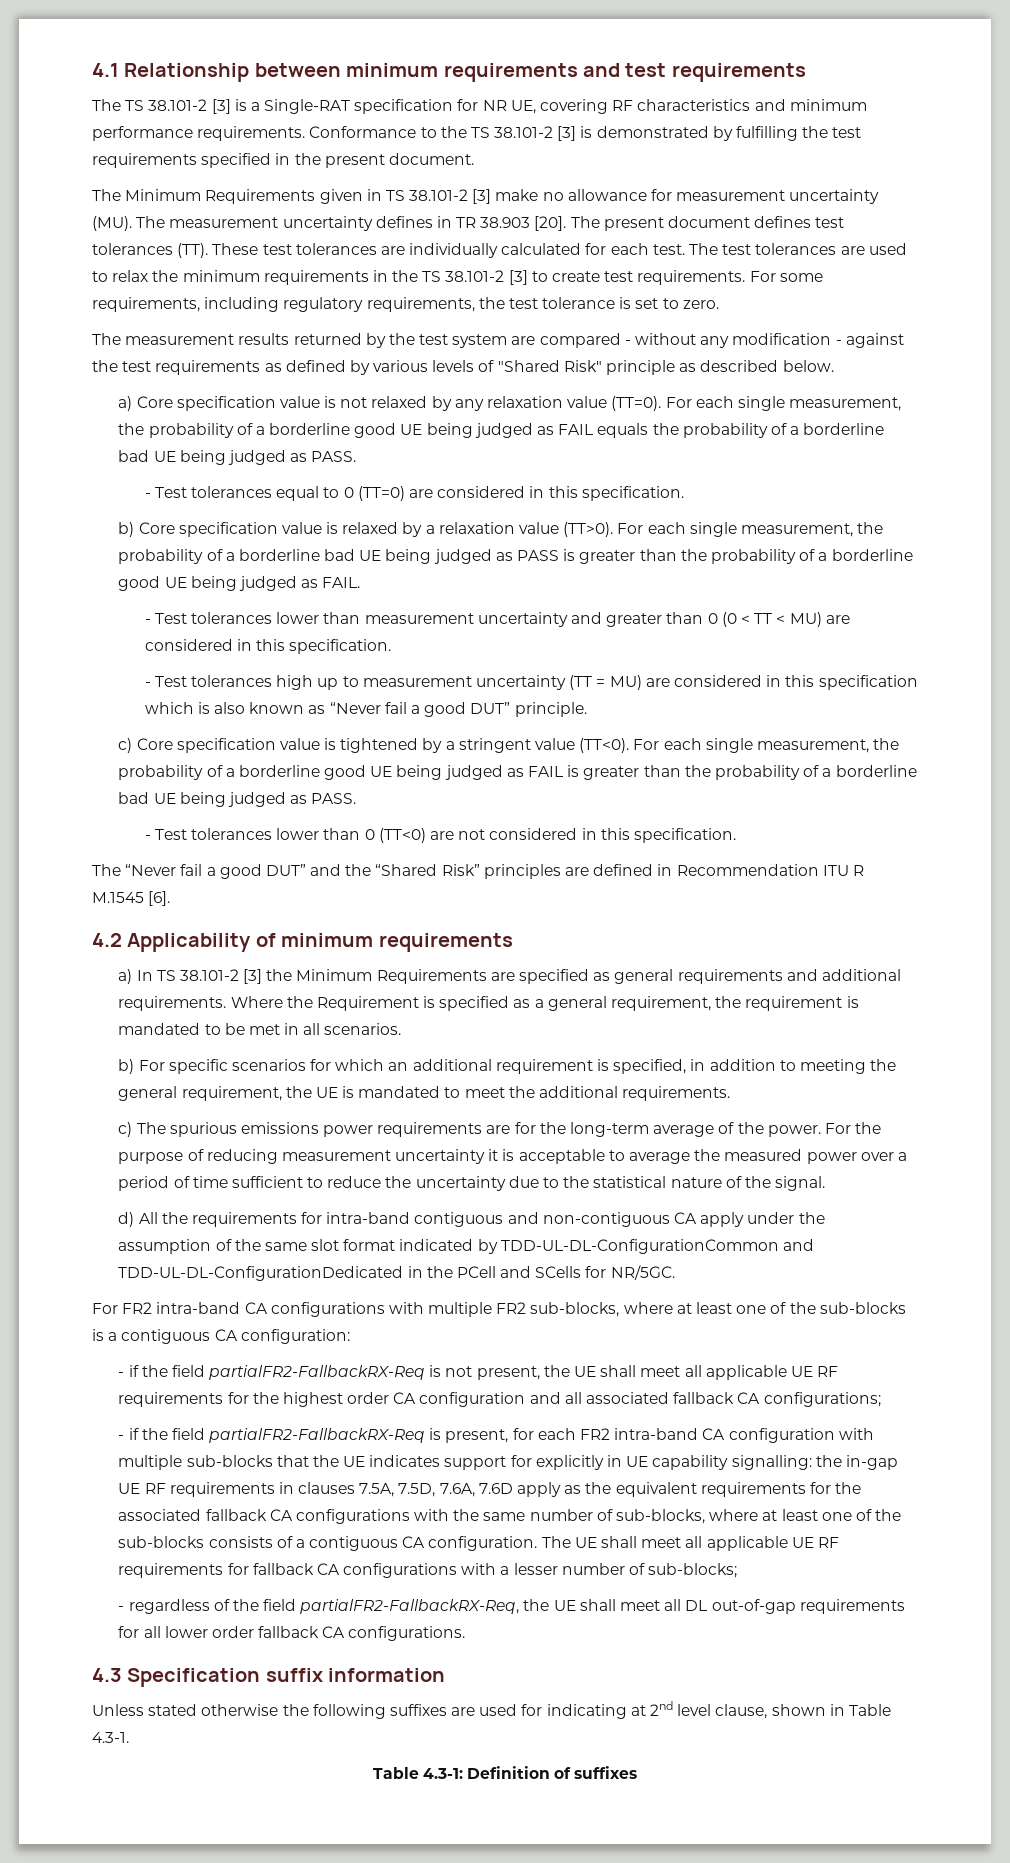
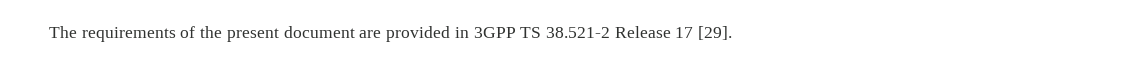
[92,63,806,82] [92,99,867,114] [92,126,862,141] [92,153,474,168] [92,189,880,204] [92,216,845,231] [92,243,907,258] [92,270,823,285] [92,297,719,312] [92,333,904,348] [92,360,834,375] [118,396,902,411] [118,423,885,438] [118,450,357,465] [144,486,684,501] [118,522,884,537] [118,549,913,564] [118,576,361,591] [144,612,850,627] [144,639,392,654] [144,675,918,690] [144,702,587,717] [118,738,900,753] [118,765,917,780] [118,792,357,807] [144,828,736,843] [92,864,864,879] [92,891,171,906] [92,933,513,952] [118,969,901,984] [118,996,859,1011] [118,1023,402,1035] [118,1059,897,1074] [118,1086,731,1101] [118,1122,882,1137] [118,1149,907,1164] [118,1176,826,1191] [118,1212,825,1227] [118,1239,815,1254] [118,1265,675,1281] [92,1302,906,1317] [92,1329,350,1344] [118,1365,839,1380] [118,1392,881,1407] [118,1428,874,1443] [118,1455,898,1470] [118,1482,862,1497] [118,1509,902,1524] [118,1536,839,1551] [118,1563,738,1578] [118,1599,905,1614] [118,1626,466,1641] [92,1668,446,1687] [92,1701,891,1719] [92,1732,129,1743] [372,1766,638,1779] 4.1 Relationship between minimum requirements and test requirements // The TS 38.101-2 [3] is a Single-RAT specification for NR UE, covering RF characteristics and minimum performance requirements. Conformance to the TS 38.101-2 [3] is demonstrated by fulfilling the test requirements specified in the present document. // The Minimum Requirements given in TS 38.101-2 [3] make no allowance for measurement uncertainty (MU). The measurement uncertainty defines in TR 38.903 [20]. The present document defines test tolerances (TT). These test tolerances are individually calculated for each test. The test tolerances are used to relax the minimum requirements in the TS 38.101-2 [3] to create test requirements. For some requirements, including regulatory requirements, the test tolerance is set to zero. // The measurement results returned by the test system are compared - without any modification - against the test requirements as defined by various levels of "Shared Risk" principle as described below. // a) Core specification value is not relaxed by any relaxation value (TT=0). For each single measurement, the probability of a borderline good UE being judged as FAIL equals the probability of a borderline bad UE being judged as PASS. // - Test tolerances equal to 0 (TT=0) are considered in this specification. // b) Core specification value is relaxed by a relaxation value (TT>0). For each single measurement, the probability of a borderline bad UE being judged as PASS is greater than the probability of a borderline good UE being judged as FAIL. // - Test tolerances lower than measurement uncertainty and greater than 0 (0 < TT < MU) are considered in this specification. // - Test tolerances high up to measurement uncertainty (TT = MU) are considered in this specification which is also known as “Never fail a good DUT” principle. // c) Core specification value is tightened by a stringent value (TT<0). For each single measurement, the probability of a borderline good UE being judged as FAIL is greater than the probability of a borderline bad UE being judged as PASS. // - Test tolerances lower than 0 (TT<0) are not considered in this specification. // The “Never fail a good DUT” and the “Shared Risk” principles are defined in Recommendation ITU R M.1545 [6]. // 4.2 Applicability of minimum requirements // a) In TS 38.101-2 [3] the Minimum Requirements are specified as general requirements and additional requirements. Where the Requirement is specified as a general requirement, the requirement is mandated to be met in all scenarios. // b) For specific scenarios for which an additional requirement is specified, in addition to meeting the general requirement, the UE is mandated to meet the additional requirements. // c) The spurious emissions power requirements are for the long-term average of the power. For the purpose of reducing measurement uncertainty it is acceptable to average the measured power over a period of time sufficient to reduce the uncertainty due to the statistical nature of the signal. // d) All the requirements for intra-band contiguous and non-contiguous CA apply under the assumption of the same slot format indicated by TDD-UL-DL-ConfigurationCommon and TDD-UL-DL-ConfigurationDedicated in the PCell and SCells for NR/5GC. // For FR2 intra-band CA configurations with multiple FR2 sub-blocks, where at least one of the sub-blocks is a contiguous CA configuration: // - if the field partialFR2-FallbackRX-Req is not present, the UE shall meet all applicable UE RF requirements for the highest order CA configuration and all associated fallback CA configurations; // - if the field partialFR2-FallbackRX-Req is present, for each FR2 intra-band CA configuration with multiple sub-blocks that the UE indicates support for explicitly in UE capability signalling: the in-gap UE RF requirements in clauses 7.5A, 7.5D, 7.6A, 7.6D apply as the equivalent requirements for the associated fallback CA configurations with the same number of sub-blocks, where at least one of the sub-blocks consists of a contiguous CA configuration. The UE shall meet all applicable UE RF requirements for fallback CA configurations with a lesser number of sub-blocks; // - regardless of the field partialFR2-FallbackRX-Req, the UE shall meet all DL out-of-gap requirements for all lower order fallback CA configurations. // 4.3 Specification suffix information // Unless stated otherwise the following suffixes are used for indicating at 2nd level clause, shown in Table 4.3-1. // Table 4.3-1: Definition of suffixes -> [49,26,733,42] The requirements of the present document are provided in 3GPP TS 38.521-2 Release 17 [29].

